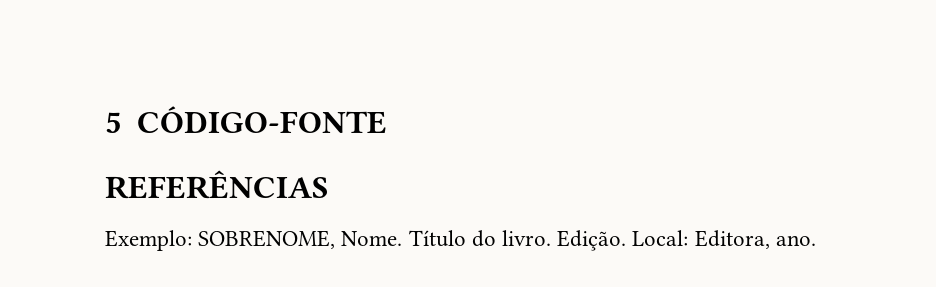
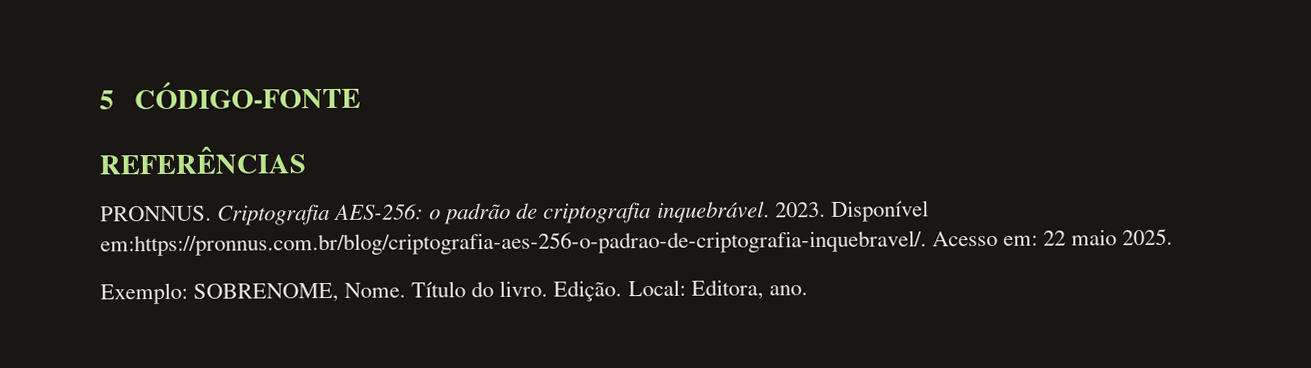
(328, 184) none -> [100,200,929,226] [100,228,1174,257] // PRONNUS. Criptografia AES-256: o padrão de criptografia inquebrável. 2023. Disponível em:https://pronnus.com.br/blog/criptografia-aes-256-o-padrao-de-criptografia-inquebravel/. Acesso em: 22 maio 2025.

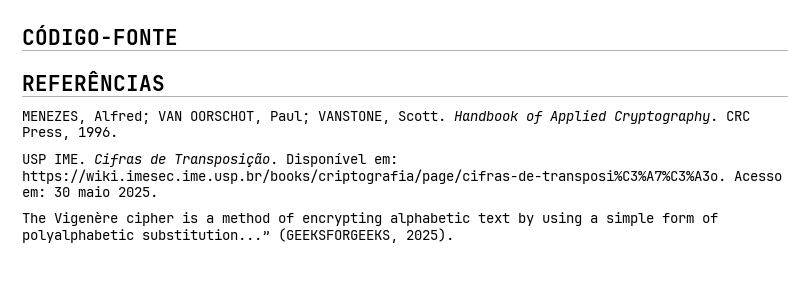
[99,90,114,110] 5 -> (22, 35) none
[100,200,929,226] [100,230,927,257] PRONNUS. Criptografia AES-256: o padrão de criptografia inquebrável. 2023. Disponível em:https://pronnus.com.br/blog/criptografia-aes-256-o-padrao-de-criptografia-inquebravel/. -> [22,110,750,124] [22,127,118,140] [22,153,398,167] [22,169,726,184] MENEZES, Alfred; VAN OORSCHOT, Paul; VANSTONE, Scott. Handbook of Applied Cryptography. CRC Press, 1996. // USP IME. Cifras de Transposição. Disponível em: https://wiki.imesec.ime.usp.br/books/criptografia/page/cifras-de-transposi%C3%A7%C3%A3o.
[1043,230,1067,246] 22 -> [54,187,70,197] 30
[100,279,808,305] Exemplo: SOBRENOME, Nome. Título do livro. Edição. Local: Editora, ano. -> [22,212,718,226] [22,228,454,243] The Vigenère cipher is a method of encrypting alphabetic text by using a simple form of polyalphabetic substitution...” (GEEKSFORGEEKS, 2025).

